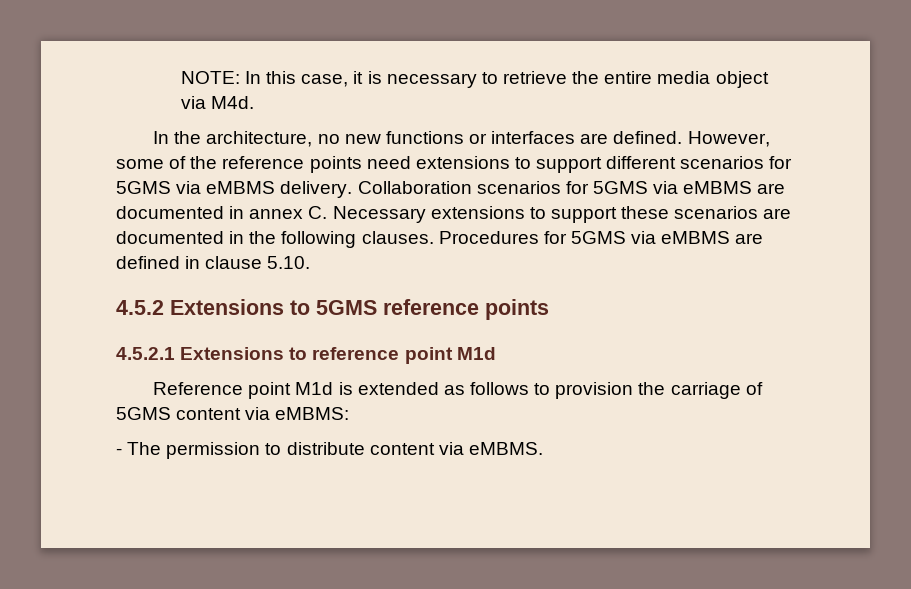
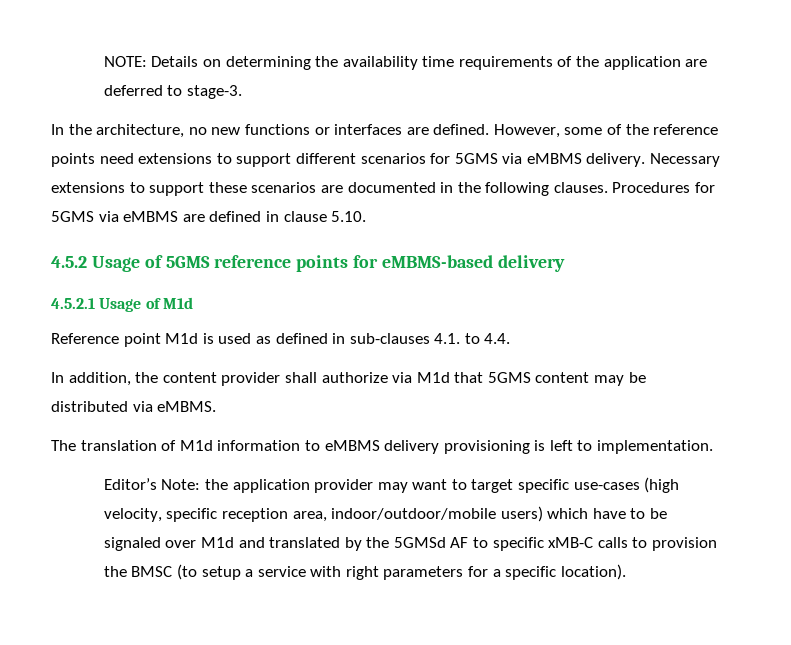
[245,71,769,88] [180,96,255,109] In this case, it is necessary to retrieve the entire media object via M4d. -> [151,56,708,70] [103,85,242,99] Details on determining the availability time requirements of the application are deferred to stage-3.
[357,181,786,194] [116,206,328,219] Collaboration scenarios for 5GMS via eMBMS are documented in annex C. -> (646, 160) none
[170,299,310,315] Extensions to -> [91,255,163,272] Usage of
[116,347,453,364] // 4.5.2.1 Extensions to reference point -> [353,255,565,272] [51,298,161,312] for eMBMS-based delivery // 4.5.2.1 Usage of
[357,382,763,399] [116,407,350,420] [116,442,543,459] extended as follows to provision the carriage of 5GMS content via eMBMS: // - The permission to distribute content via eMBMS. -> [218,333,511,344] [51,372,646,386] [51,401,217,412] [51,440,714,454] [103,477,680,493] [103,506,668,522] [103,537,718,551] [103,564,626,580] used as defined in sub-clauses 4.1. to 4.4. // In addition, the content provider shall authorize via M1d that 5GMS content may be distributed via eMBMS. // The translation of M1d information to eMBMS delivery provisioning is left to implementation. // Editor’s Note: the application provider may want to target specific use-cases (high velocity, specific reception area, indoor/outdoor/mobile users) which have to be signaled over M1d and translated by the 5GMSd AF to specific xMB-C calls to provision the BMSC (to setup a service with right parameters for a specific location).

